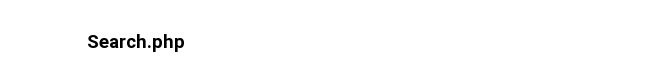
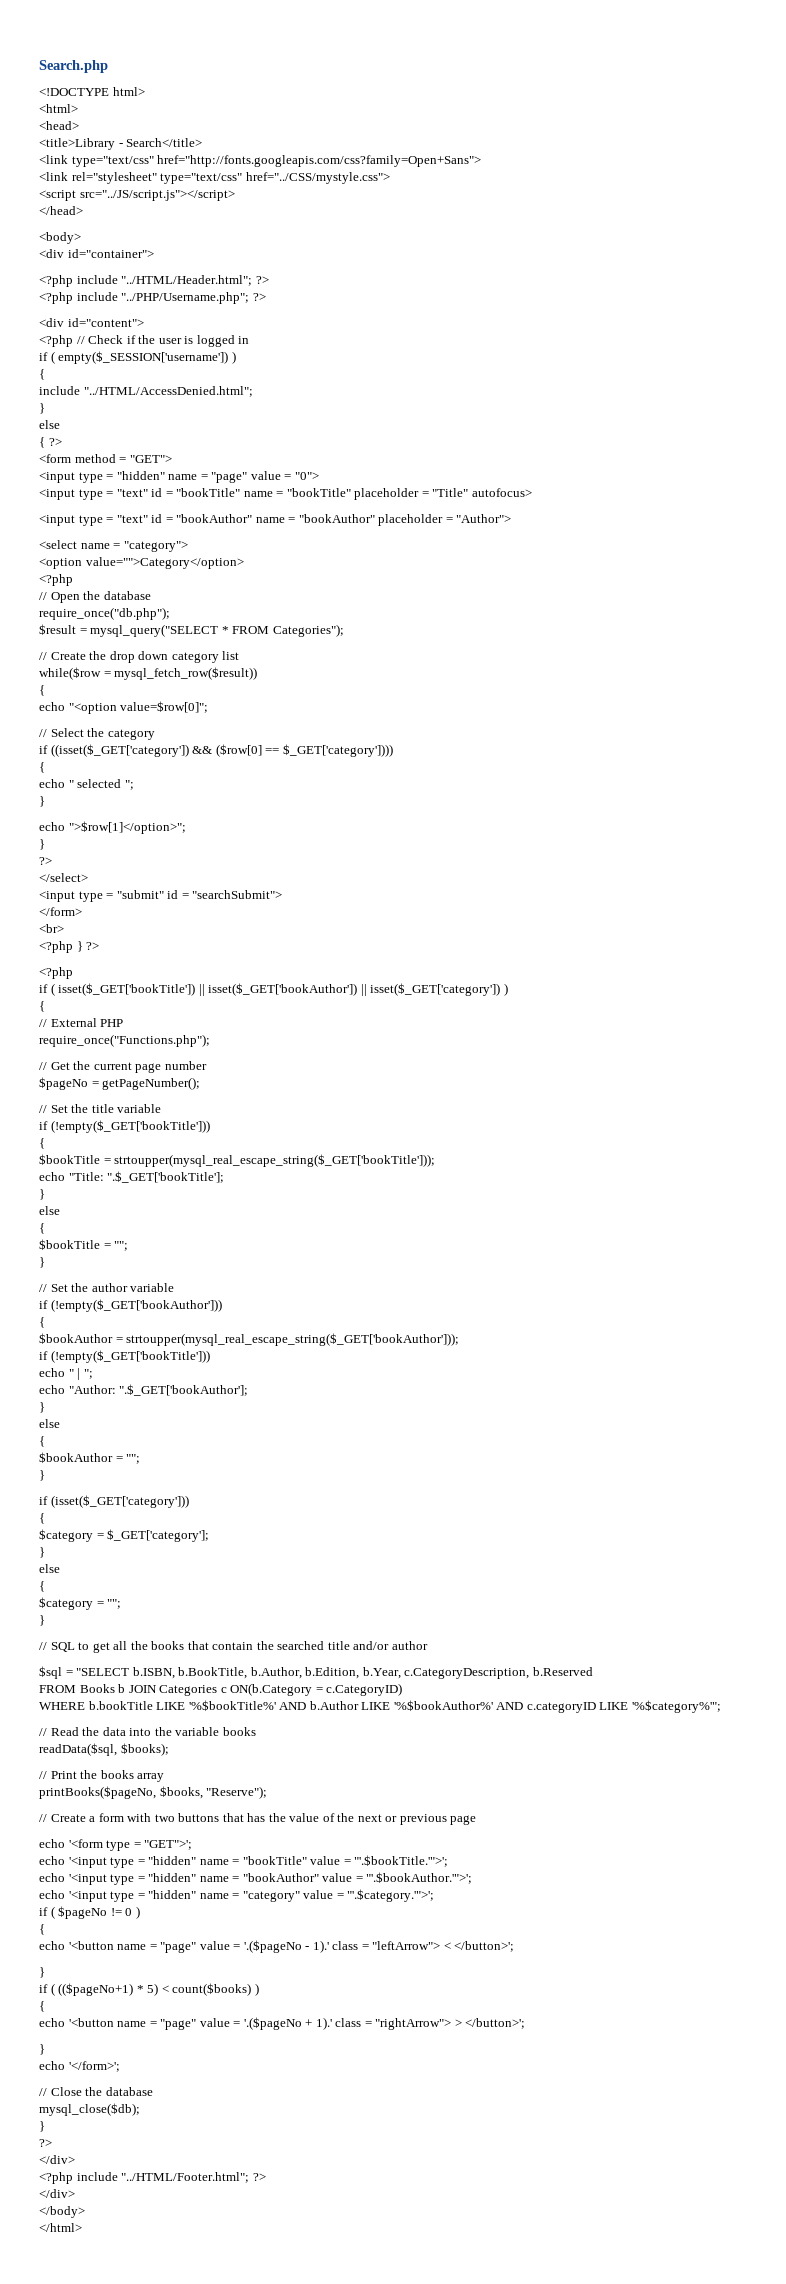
(185, 43) none -> [39,87,145,96] [39,104,78,113] [39,121,79,130] [39,138,203,150] [39,155,482,167] [39,172,390,184] [39,190,235,201] [39,206,83,215] [39,232,81,244] [39,249,154,258] [39,275,269,287] [39,292,266,304] [39,318,144,327] [39,335,250,347] [39,351,236,364] [39,369,45,380] [39,386,253,397] [39,403,45,414] [39,420,60,429] [39,437,62,448] [39,454,172,463] [39,471,319,483] [39,488,532,500] [39,514,512,526] [39,540,188,552] [39,557,244,569] [39,574,73,586] [39,591,151,603] [39,607,170,620] [39,624,344,637] [39,651,240,663] [39,667,258,680] [39,685,45,696] [39,701,209,714] [39,728,155,740] [39,744,393,757] [39,762,45,773] [39,779,134,790] [39,796,45,807] [39,821,186,834] [39,839,45,850] [39,857,52,865] [39,873,88,882] [39,890,283,902] [39,907,82,916] [39,924,64,933] [39,941,100,953] [39,967,73,979] [39,983,508,996] [39,1001,45,1012] [39,1018,124,1027] [39,1034,210,1047] [39,1061,207,1073] [39,1077,201,1090] [39,1104,162,1113] [39,1120,210,1133] [39,1138,45,1149] [39,1154,436,1167] [39,1171,225,1183] [39,1189,45,1200] [39,1206,60,1215] [39,1223,45,1234] [39,1239,129,1251] [39,1257,45,1268] [39,1283,175,1292] [39,1299,222,1312] [39,1317,45,1328] [39,1333,460,1346] [39,1350,210,1363] [39,1368,93,1380] [39,1384,249,1396] [39,1402,45,1413] [39,1419,60,1428] [39,1436,45,1447] [39,1452,141,1464] [39,1470,45,1481] [39,1495,189,1508] [39,1513,45,1524] [39,1529,210,1542] [39,1547,45,1558] [39,1564,60,1573] [39,1581,45,1592] [39,1597,122,1610] [39,1615,45,1626] [39,1641,428,1653] [39,1666,593,1679] [39,1683,403,1696] [39,1700,721,1713] [39,1727,256,1736] [39,1743,169,1756] [39,1770,165,1782] [39,1786,268,1799] [39,1813,477,1825] [39,1839,193,1851] [39,1855,449,1868] [39,1872,473,1885] [39,1889,435,1902] [39,1906,140,1919] [39,1924,45,1935] [39,1940,515,1953] [39,1967,45,1978] [39,1983,259,1996] [39,2001,45,2012] [39,2017,526,2030] [39,2044,45,2055] [39,2061,120,2072] [39,2087,153,2096] [39,2103,140,2116] [39,2121,45,2132] [39,2139,52,2147] [39,2155,75,2164] [39,2172,266,2184] [39,2189,75,2198] [39,2206,85,2218] [39,2223,82,2232] // <!DOCTYPE html> // <html> // <head> // <title>Library - Search</title> // <link type="text/css" href="http://fonts.googleapis.com/css?family=Open+Sans"> // <link rel="stylesheet" type="text/css" href="../CSS/mystyle.css"> // <script src="../JS/script.js"></script> // </head> // <body> // <div id="container"> // <?php include "../HTML/Header.html"; ?> // <?php include "../PHP/Username.php"; ?> // <div id="content"> // <?php // Check if the user is logged in // if ( empty($_SESSION['username']) ) // { // include "../HTML/AccessDenied.html"; // } // else // { ?> // <form method = "GET"> // <input type = "hidden" name = "page" value = "0"> // <input type = "text" id = "bookTitle" name = "bookTitle" placeholder = "Title" autofocus> // <input type = "text" id = "bookAuthor" name = "bookAuthor" placeholder = "Author"> // <select name = "category"> // <option value="">Category</option> // <?php // // Open the database // require_once("db.php"); // $result = mysql_query("SELECT * FROM Categories"); // // Create the drop down category list // while($row = mysql_fetch_row($result)) // { // echo "<option value=$row[0]"; // // Select the category // if ((isset($_GET['category']) && ($row[0] == $_GET['category']))) // { // echo " selected "; // } // echo ">$row[1]</option>"; // } // ?> // </select> // <input type = "submit" id = "searchSubmit"> // </form> // <br> // <?php } ?> // <?php // if ( isset($_GET['bookTitle']) || isset($_GET['bookAuthor']) || isset($_GET['category']) ) // { // // External PHP // require_once("Functions.php"); // // Get the current page number // $pageNo = getPageNumber(); // // Set the title variable // if (!empty($_GET['bookTitle'])) // { // $bookTitle = strtoupper(mysql_real_escape_string($_GET['bookTitle'])); // echo "Title: ".$_GET['bookTitle']; // } // else // { // $bookTitle = ""; // } // // Set the author variable // if (!empty($_GET['bookAuthor'])) // { // $bookAuthor = strtoupper(mysql_real_escape_string($_GET['bookAuthor'])); // if (!empty($_GET['bookTitle'])) // echo " | "; // echo "Author: ".$_GET['bookAuthor']; // } // else // { // $bookAuthor = ""; // } // if (isset($_GET['category'])) // { // $category = $_GET['category']; // } // else // { // $category = ""; // } // // SQL to get all the books that contain the searched title and/or author // $sql = "SELECT b.ISBN, b.BookTitle, b.Author, b.Edition, b.Year, c.CategoryDescription, b.Reserved // FROM Books b JOIN Categories c ON(b.Category = c.CategoryID) // WHERE b.bookTitle LIKE '%$bookTitle%' AND b.Author LIKE '%$bookAuthor%' AND c.categoryID LIKE '%$category%'"; // // Read the data into the variable books // readData($sql, $books); // // Print the books array // printBooks($pageNo, $books, "Reserve"); // // Create a form with two buttons that has the value of the next or previous page // echo '<form type = "GET">'; // echo '<input type = "hidden" name = "bookTitle" value = "'.$bookTitle.'">'; // echo '<input type = "hidden" name = "bookAuthor" value = "'.$bookAuthor.'">'; // echo '<input type = "hidden" name = "category" value = "'.$category.'">'; // if ( $pageNo != 0 ) // { // echo '<button name = "page" value = '.($pageNo - 1).' class = "leftArrow"> < </button>'; // } // if ( (($pageNo+1) * 5) < count($books) ) // { // echo '<button name = "page" value = '.($pageNo + 1).' class = "rightArrow"> > </button>'; // } // echo '</form>'; // // Close the database // mysql_close($db); // } // ?> // </div> // <?php include "../HTML/Footer.html"; ?> // </div> // </body> // </html>

